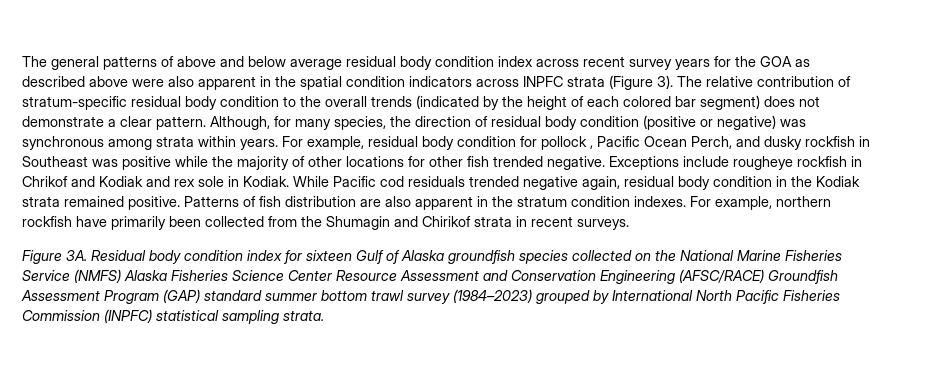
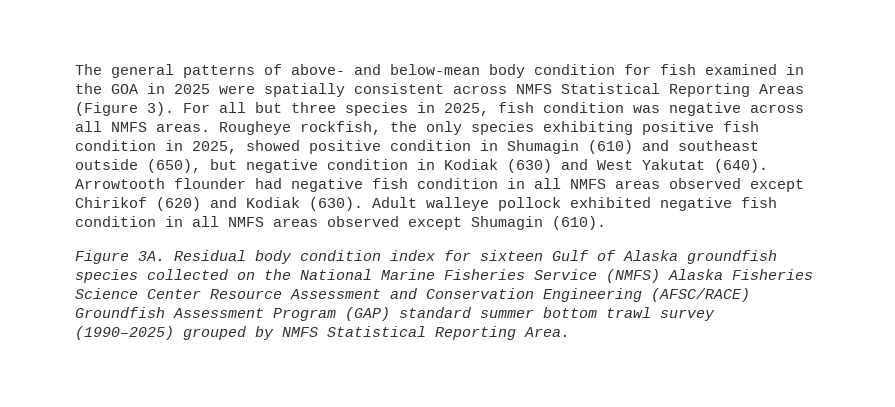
[177,56,810,70] [22,75,851,90] [22,95,820,110] [22,115,806,130] [22,136,870,150] [22,156,862,170] [22,176,860,190] [22,196,831,210] [22,216,629,230] above and below average residual body condition index across recent survey years for the GOA as described above were also apparent in the spatial condition indicators across INPFC strata (Figure 3). The relative contribution of stratum-specific residual body condition to the overall trends (indicated by the height of each colored bar segment) does not demonstrate a clear pattern. Although, for many species, the direction of residual body condition (positive or negative) was synchronous among strata within years. For example, residual body condition for pollock , Pacific Ocean Perch, and dusky rockfish in Southeast was positive while the majority of other locations for other fish trended negative. Exceptions include rougheye rockfish in Chrikof and Kodiak and rex sole in Kodiak. While Pacific cod residuals trended negative again, residual body condition in the Kodiak strata remained positive. Patterns of fish distribution are also apparent in the stratum condition indexes. For example, northern rockfish have primarily been collected from the Shumagin and Chirikof strata in recent surveys. -> [291,64,804,78] [75,83,804,97] [75,102,804,116] [75,121,759,135] [75,140,759,154] [75,159,768,173] [75,178,804,192] [75,197,777,211] [75,216,606,230] above- and below-mean body condition for fish examined in the GOA in 2025 were spatially consistent across NMFS Statistical Reporting Areas (Figure 3). For all but three species in 2025, fish condition was negative across all NMFS areas. Rougheye rockfish, the only species exhibiting positive fish condition in 2025, showed positive condition in Shumagin (610) and southeast outside (650), but negative condition in Kodiak (630) and West Yakutat (640). Arrowtooth flounder had negative fish condition in all NMFS areas observed except Chirikof (620) and Kodiak (630). Adult walleye pollock exhibited negative fish condition in all NMFS areas observed except Shumagin (610).
[453,289,532,303] (1984–2023) -> [75,326,174,340] (1990–2025)
[612,290,840,304] [22,309,324,324] International North Pacific Fisheries Commission (INPFC) statistical sampling strata. -> [282,326,570,340] NMFS Statistical Reporting Area.

